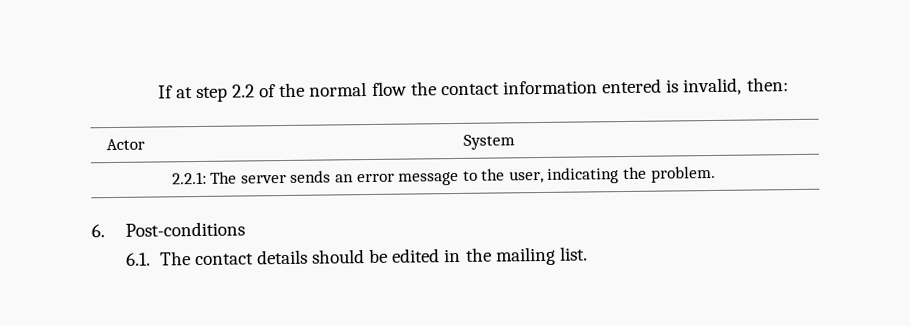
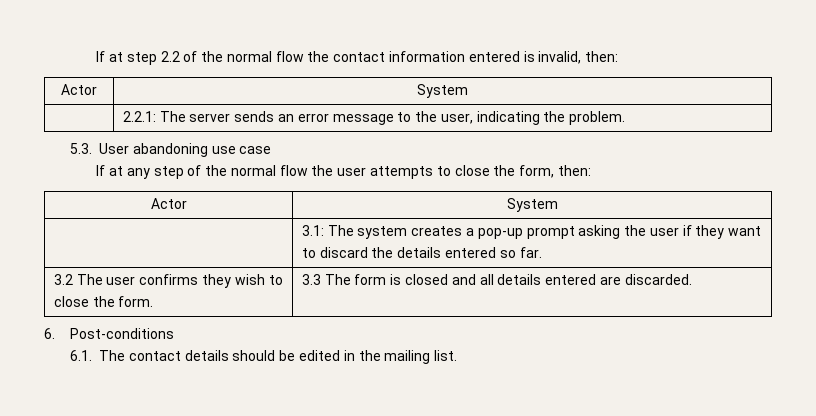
(716, 174) none -> [70,143,272,157] [96,165,591,179] [150,198,187,209] [506,198,558,212] [301,225,762,239] [301,247,542,258] [53,274,283,288] [53,296,154,307] [301,274,692,285] // 5.3. User abandoning use case // If at any step of the normal flow the user attempts to close the form, then: // Actor | System // | 3.1: The system creates a pop-up prompt asking the user if they want to discard the details entered so far. // 3.2 The user confirms they wish to close the form. | 3.3 The form is closed and all details entered are discarded.

